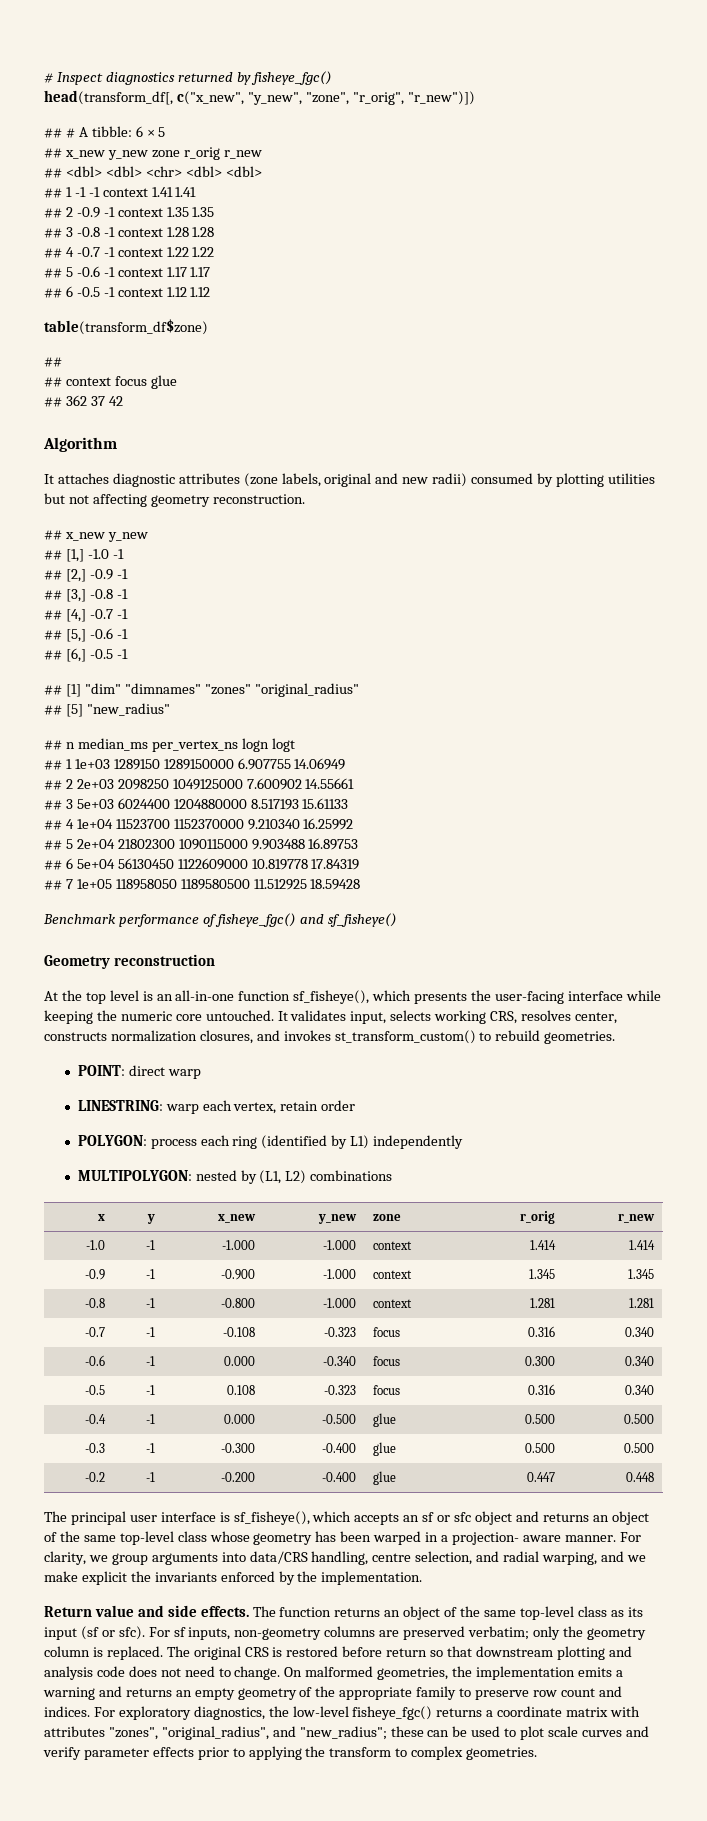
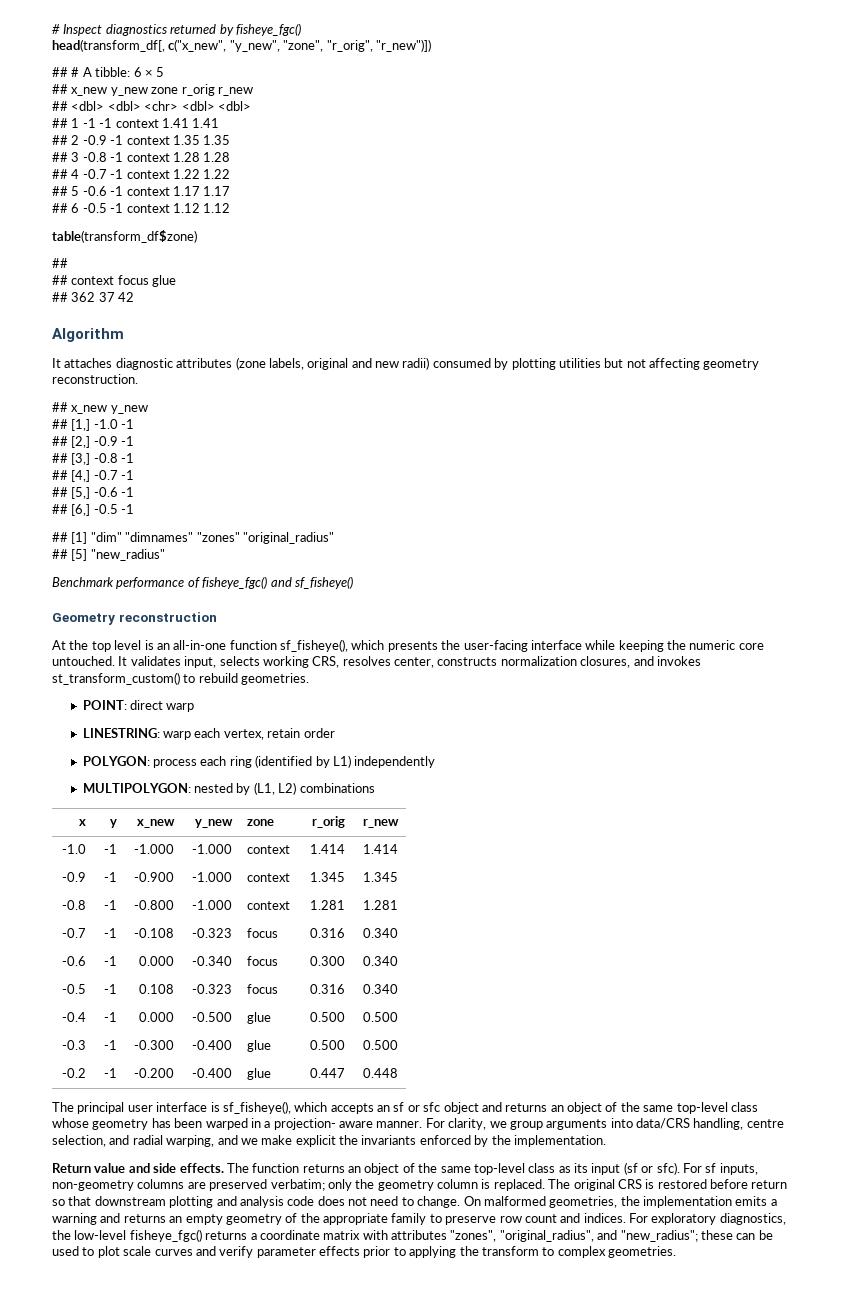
[44,738,295,752] [44,758,346,770] [44,778,355,790] [44,798,349,810] [44,818,354,830] [44,838,359,850] [44,858,360,870] [44,879,361,890] // ## n median_ms per_vertex_ns logn logt // ## 1 1e+03 1289150 1289150000 6.907755 14.06949 // ## 2 2e+03 2098250 1049125000 7.600902 14.55661 // ## 3 5e+03 6024400 1204880000 8.517193 15.61133 // ## 4 1e+04 11523700 1152370000 9.210340 16.25992 // ## 5 2e+04 21802300 1090115000 9.903488 16.89753 // ## 6 5e+04 56130450 1122609000 10.819778 17.84319 // ## 7 1e+05 118958050 1189580500 11.512925 18.59428 -> (165, 555) none

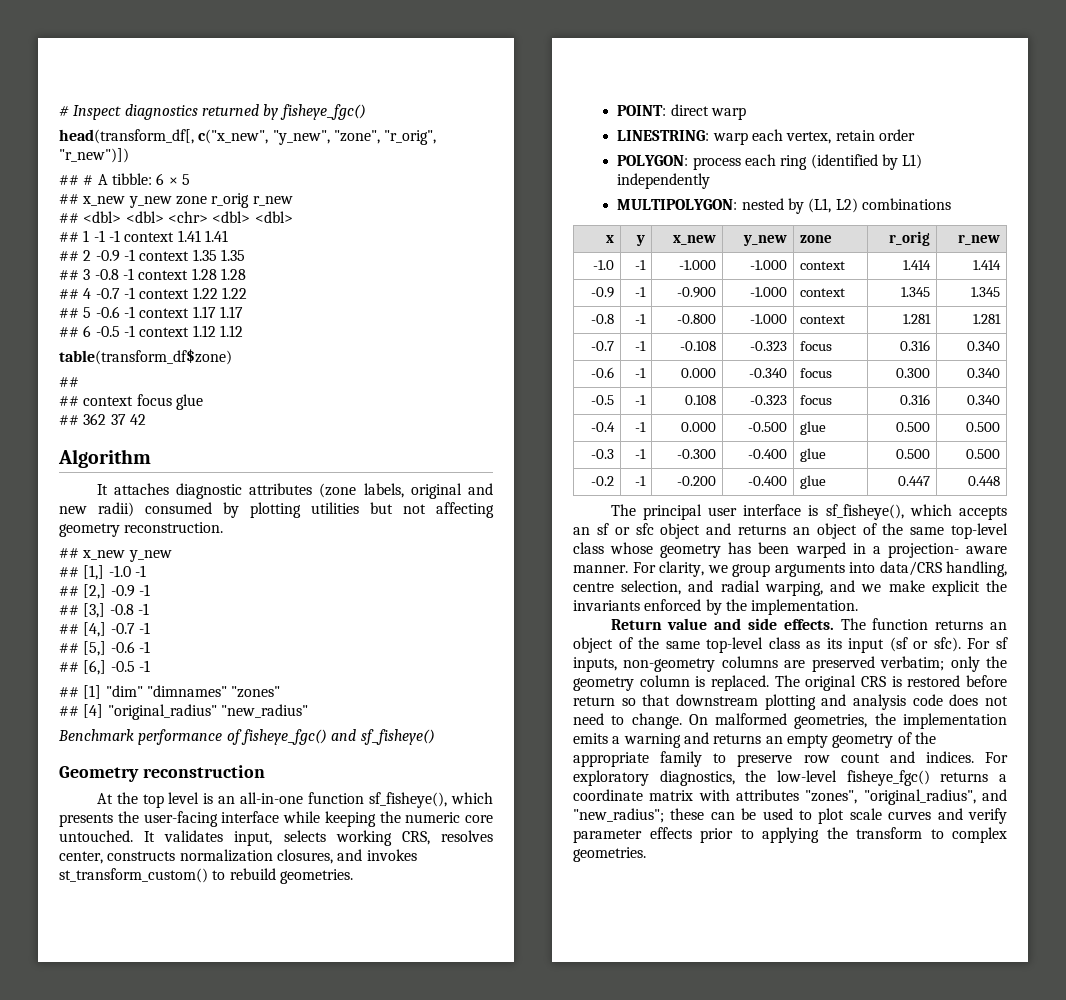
[242,532,334,544] [52,549,88,561] "original_radius" // ## [5] -> [59,704,217,720] // ## [4] "original_radius"

